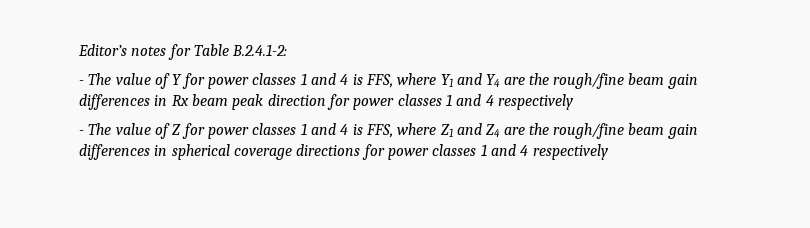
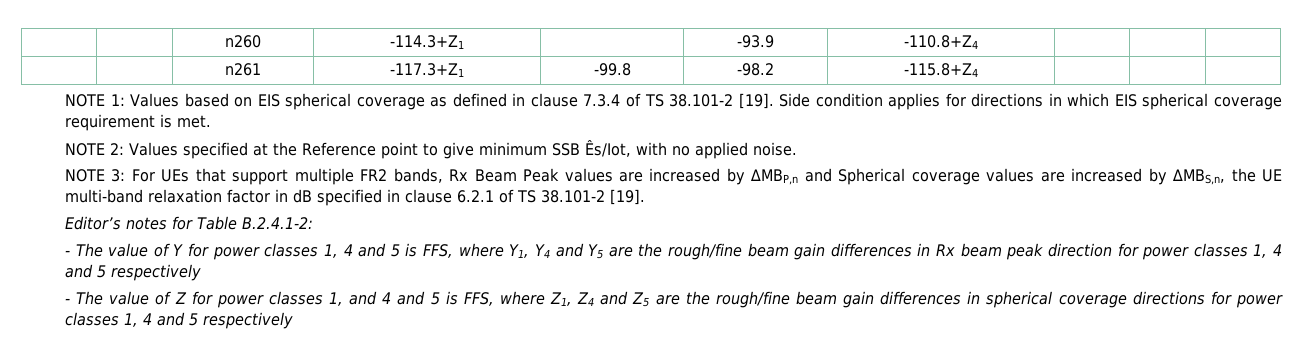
(78, 50) none -> [225,35,261,48] [390,35,464,49] [737,35,774,48] [904,35,978,49] [225,63,261,76] [390,63,464,77] [593,63,631,76] [737,63,774,76] [904,63,978,77] [64,93,1282,110] [64,114,211,131] [64,140,797,159] [64,168,1283,185] [64,189,645,206] | | n260 | -114.3+Z1 | | -93.9 | -110.8+Z4 | | | // | | n261 | -117.3+Z1 | -99.8 | -98.2 | -115.8+Z4 | | | // NOTE 1: Values based on EIS spherical coverage as defined in clause 7.3.4 of TS 38.101-2 [19]. Side condition applies for directions in which EIS spherical coverage requirement is met. // NOTE 2: Values specified at the Reference point to give minimum SSB Ês/Iot, with no applied noise. // NOTE 3: For UEs that support multiple FR2 bands, Rx Beam Peak values are increased by ∆MBP,n and Spherical coverage values are increased by ∆MBS,n, the UE multi-band relaxation factor in dB specified in clause 6.2.1 of TS 38.101-2 [19]. //
[300,73,501,88] 1 and 4 is FFS, where Y1 and Y4 -> [323,243,604,259] 1, 4 and 5 is FFS, where Y1, Y4 and Y5
[445,94,494,106] 1 and 4 -> [1253,244,1282,258] [64,264,106,278] 1, 4 and 5
[300,123,501,138] 1 and 4 is FFS, where Z1 and Z4 -> [329,291,650,307] 1, and 4 and 5 is FFS, where Z1, Z4 and Z5
[480,144,529,156] 1 and 4 -> [123,312,198,327] 1, 4 and 5

